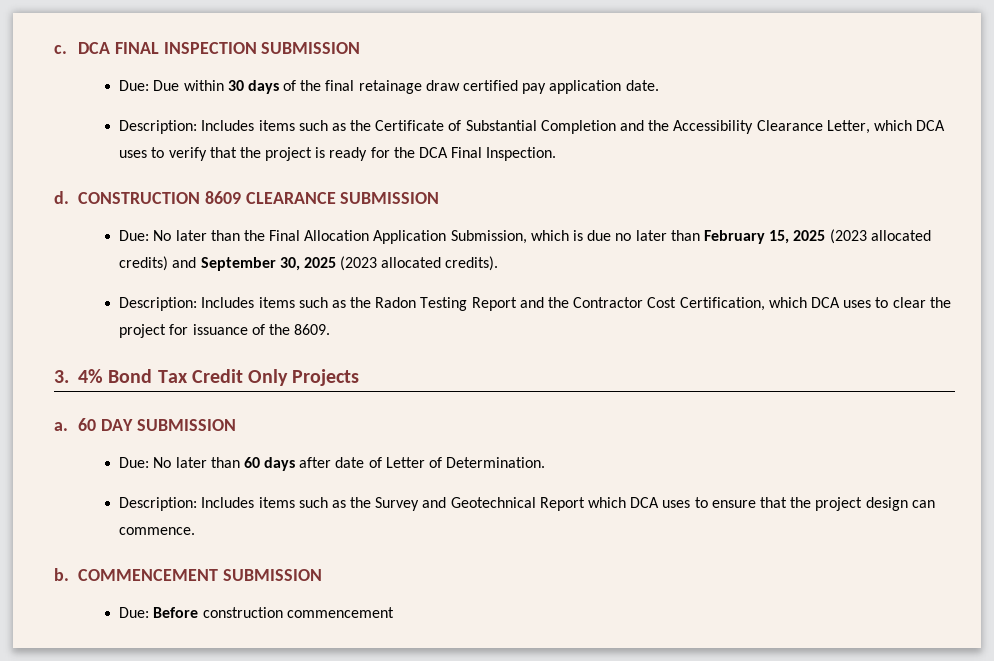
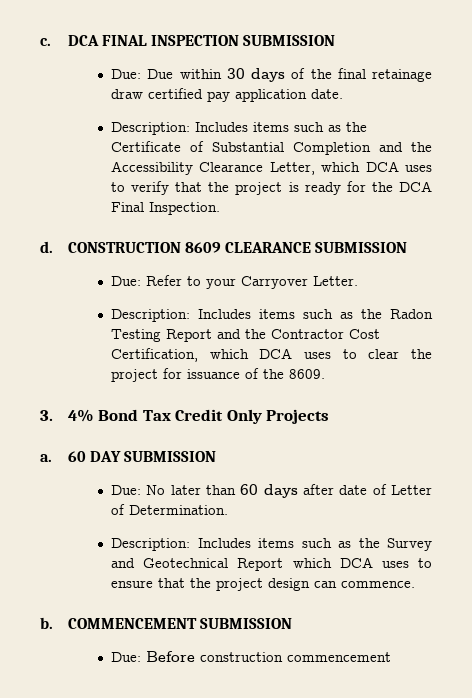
[153,229,931,244] [119,256,499,271] No later than the Final Allocation Application Submission, which is due no later than February 15, 2025 (2023 allocated credits) and September 30, 2025 (2023 allocated credits). -> [145,275,358,289] Refer to your Carryover Letter.

